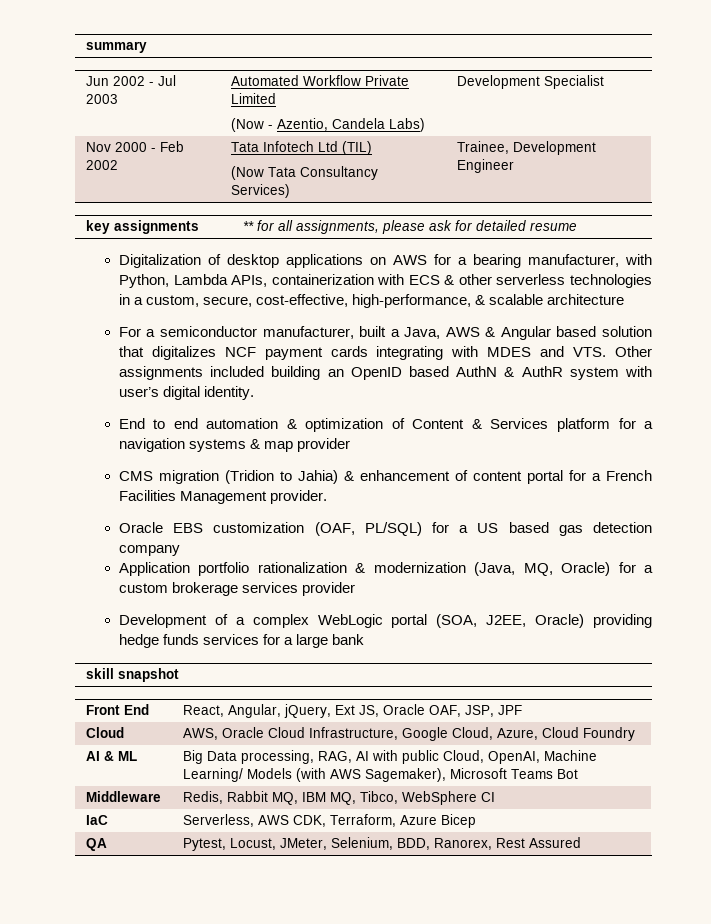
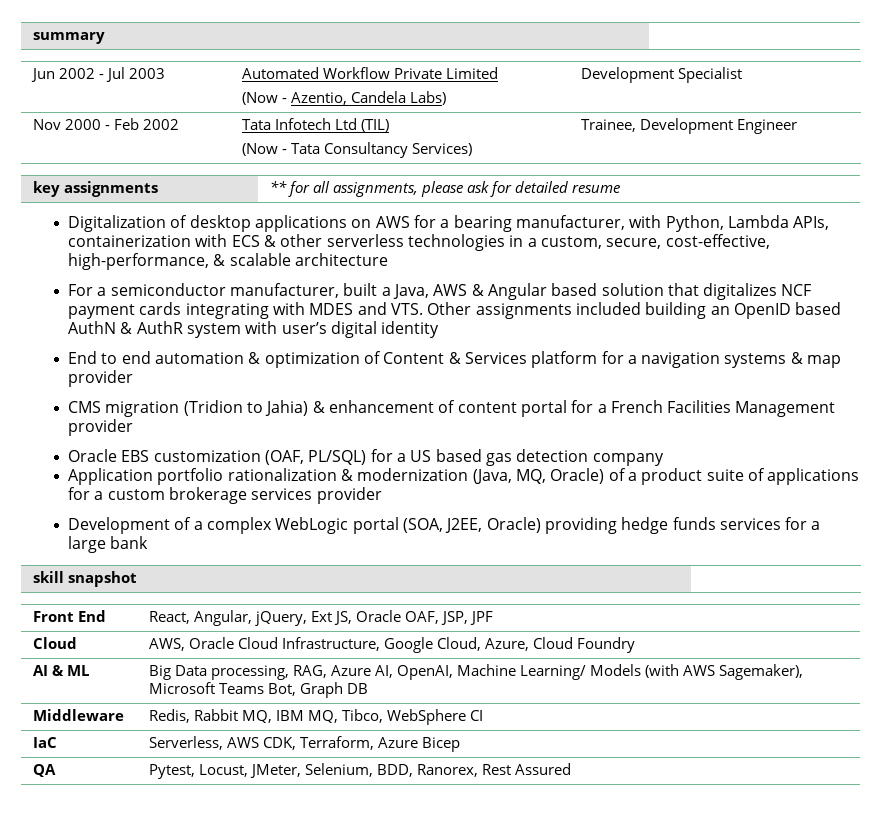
(264, 173) none -> [282,149,288,154] -
[204,386,255,400] identity. -> [381,321,440,338] identity
[270,490,328,504] provider. -> [68,419,134,436] provider
(611, 569) none -> [608,468,860,485] of a product suite of applications
[355,750,484,764] AI with public Cloud, -> [331,665,394,678] Azure AI,
[556,769,578,779] Bot -> [268,682,369,698] Bot, Graph DB

